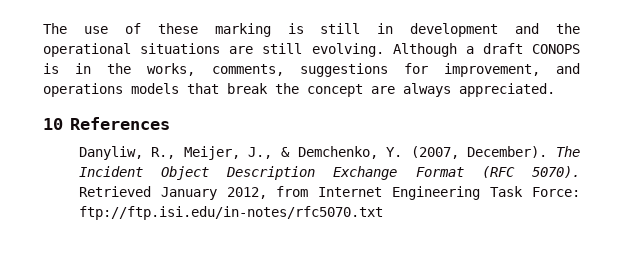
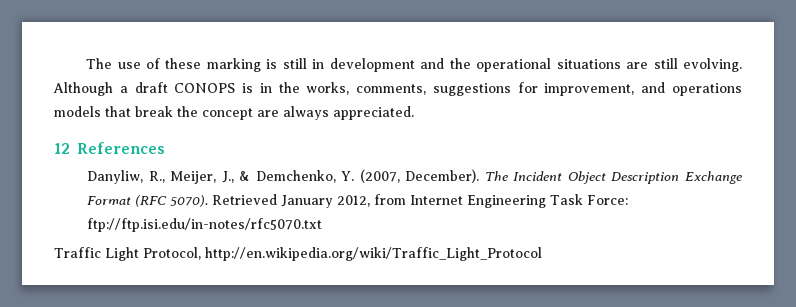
[43,118,63,130] 10 -> [54,143,70,154] 12
(383, 213) none -> [54,247,542,261] // Traffic Light Protocol, http://en.wikipedia.org/wiki/Traffic_Light_Protocol

